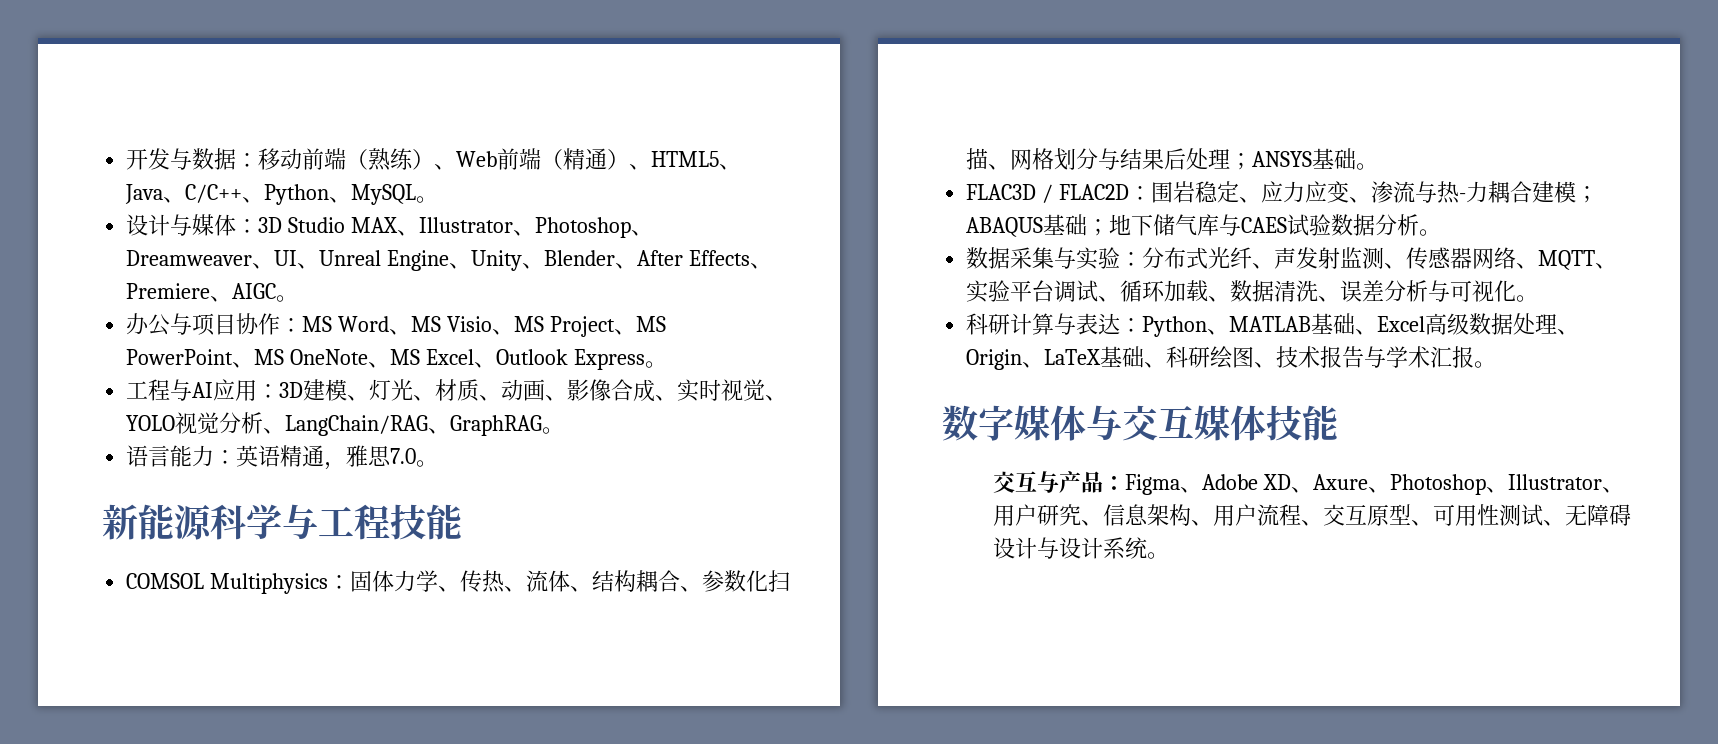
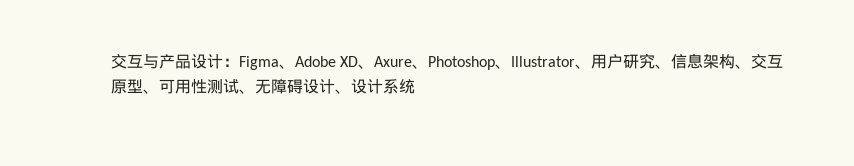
[126,148,742,171] [125,184,439,205] [126,214,654,238] [126,250,773,271] [126,283,299,302] [126,313,667,337] [126,349,668,370] [126,379,788,402] [126,412,565,436] [126,445,439,470] [102,504,462,540] [126,570,791,594] [966,148,1379,170] [966,181,1599,204] [966,214,1442,237] [966,247,1618,270] [966,280,1539,303] [966,313,1580,337] [966,346,1497,370] [942,405,1338,441] 开发与数据：移动前端（熟练）、Web前端（精通）、HTML5、Java、C/C++、Python、MySQL。 // 设计与媒体：3D Studio MAX、Illustrator、Photoshop、Dreamweaver、UI、Unreal Engine、Unity、Blender、After Effects、Premiere、AIGC。 // 办公与项目协作：MS Word、MS Visio、MS Project、MS PowerPoint、MS OneNote、MS Excel、Outlook Express。 // 工程与AI应用：3D建模、灯光、材质、动画、影像合成、实时视觉、YOLO视觉分析、LangChain/RAG、GraphRAG。 // 语言能力：英语精通，雅思7.0。 // 新能源科学与工程技能 // COMSOL Multiphysics：固体力学、传热、流体、结构耦合、参数化扫描、网格划分与结果后处理；ANSYS基础。 // FLAC3D / FLAC2D：围岩稳定、应力应变、渗流与热-力耦合建模；ABAQUS基础；地下储气库与CAES试验数据分析。 // 数据采集与实验：分布式光纤、声发射监测、传感器网络、MQTT、实验平台调试、循环加载、数据清洗、误差分析与可视化。 // 科研计算与表达：Python、MATLAB基础、Excel高级数据处理、Origin、LaTeX基础、科研绘图、技术报告与学术汇报。 // 数字媒体与交互媒体技能 // -> (111, 61) none
(1103, 482) none -> [191,54,224,69] 设计
[1212,504,1323,526] 用户流程、 -> (752, 66) none
[1036,537,1059,559] 与 -> [335,89,352,94] 、
[1146,552,1169,559] 。 -> (416, 86) none

